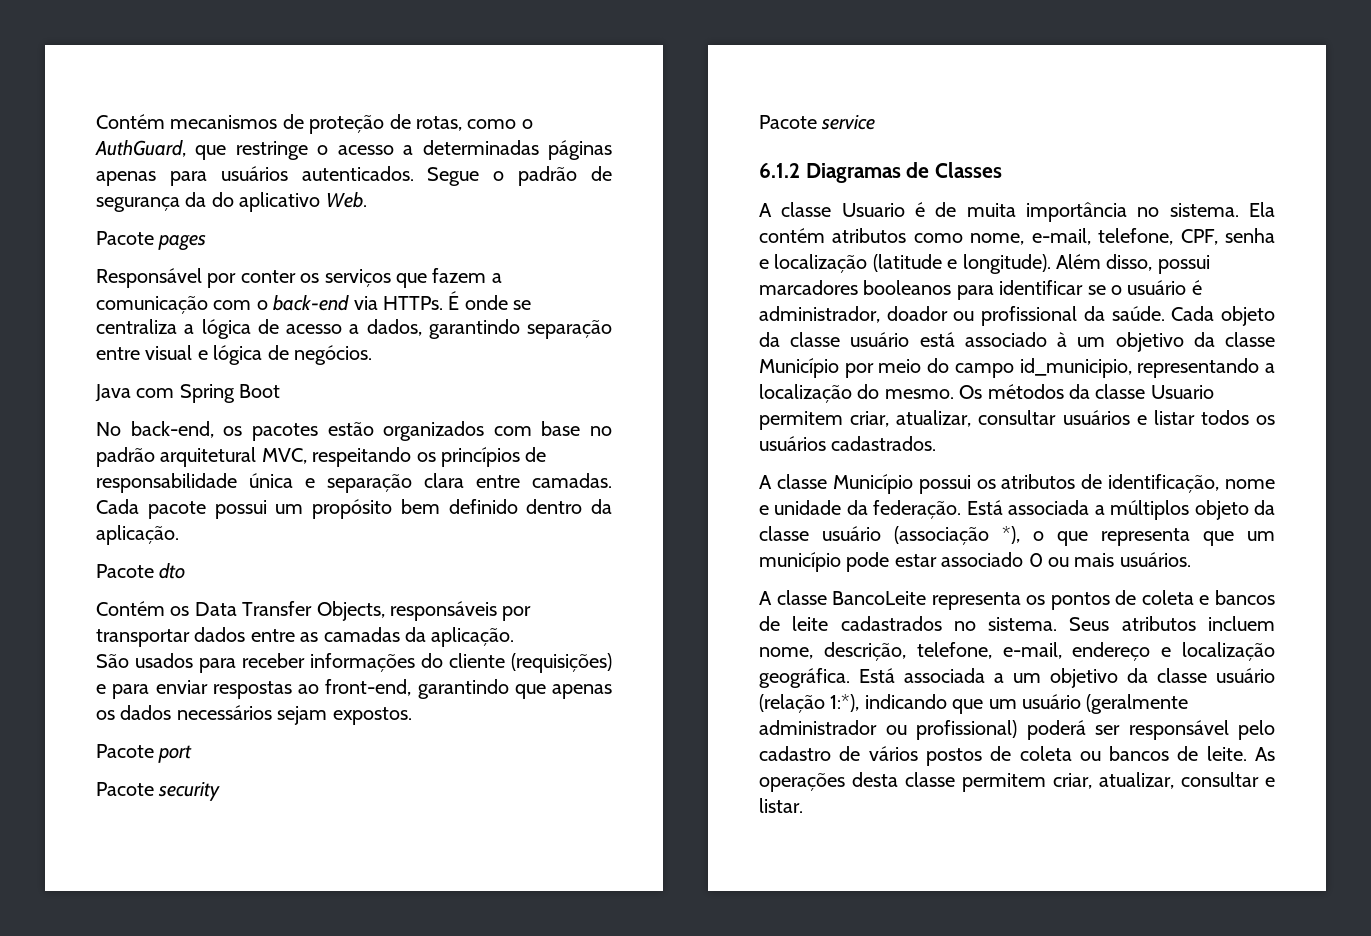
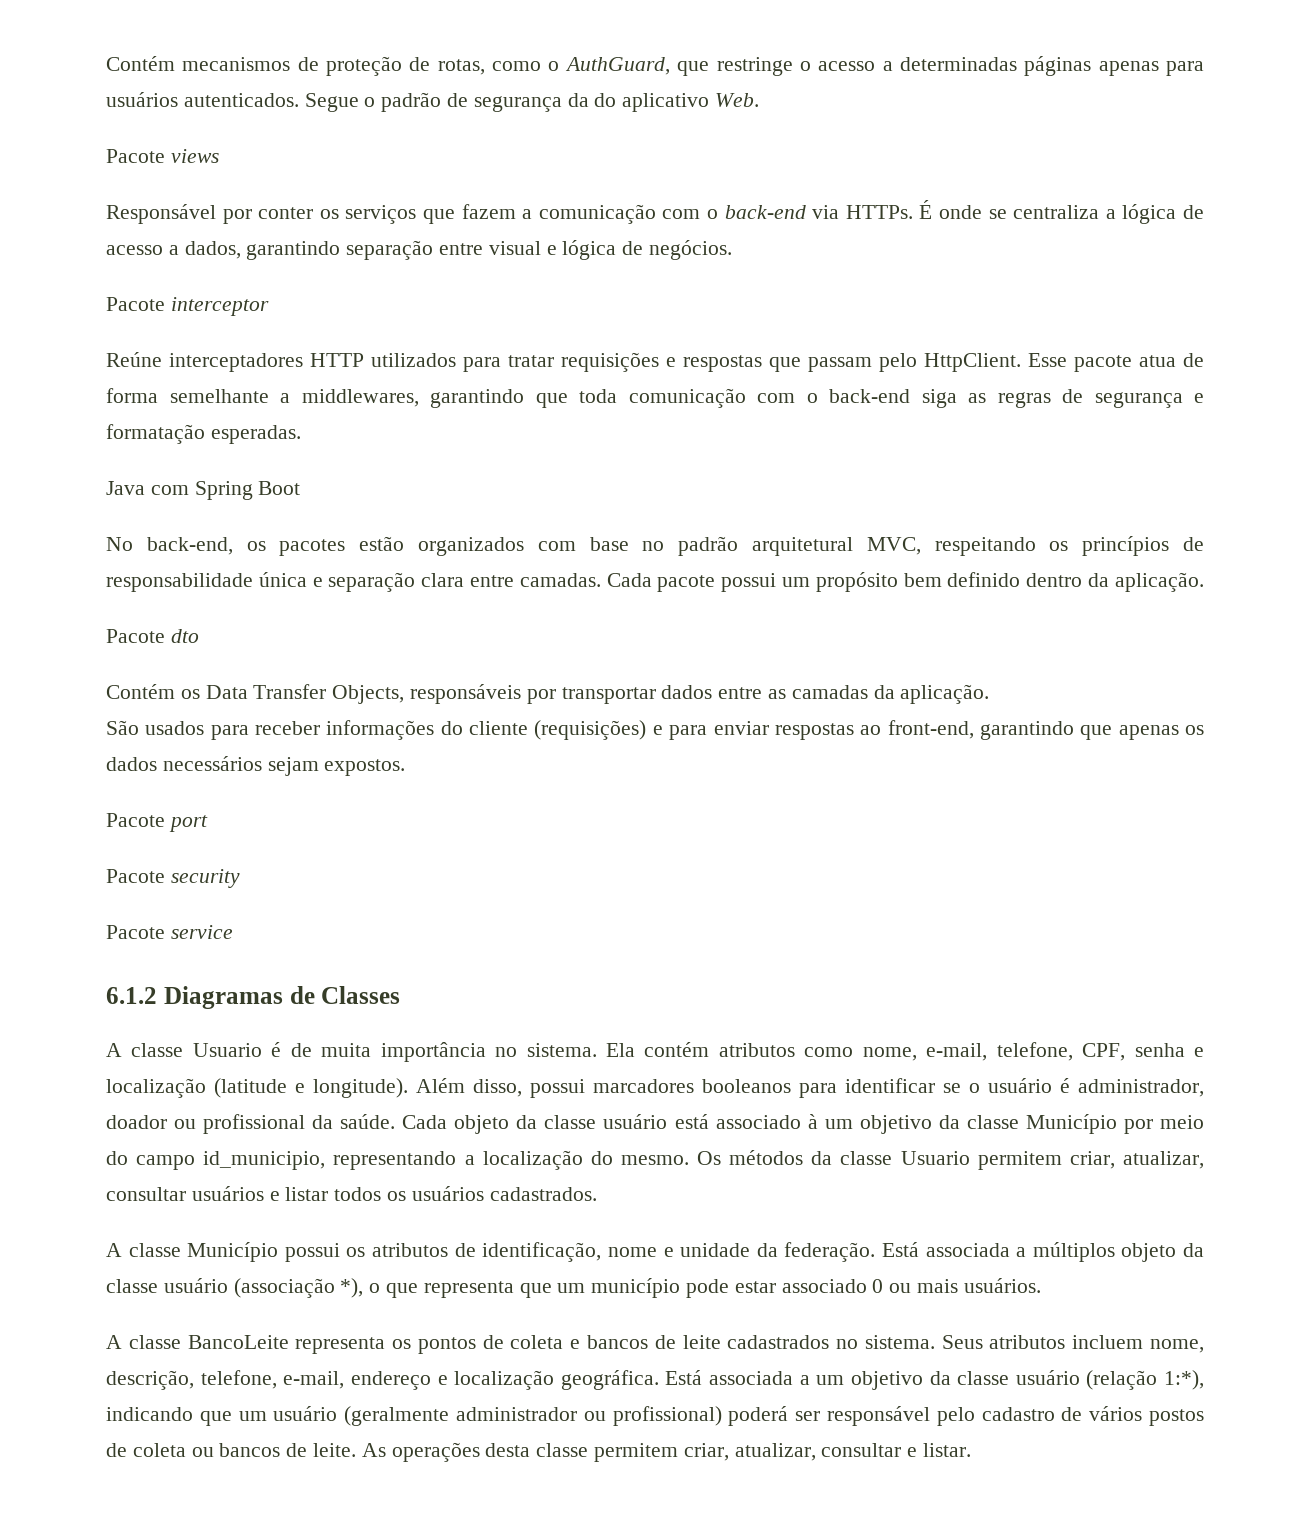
[158,235,207,251] pages -> [170,149,219,163] views
(372, 355) none -> [106,297,269,316] [106,352,1204,372] [106,388,1204,408] [106,424,301,444] // Pacote interceptor // Reúne interceptadores HTTP utilizados para tratar requisições e respostas que passam pelo HttpClient. Esse pacote atua de forma semelhante a middlewares, garantindo que toda comunicação com o back-end siga as regras de segurança e formatação esperadas.

